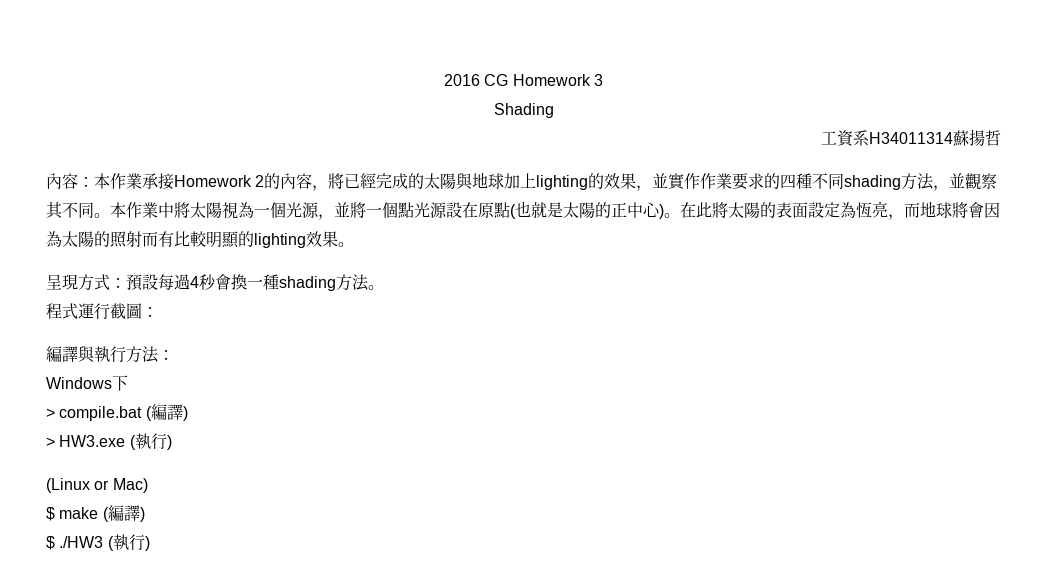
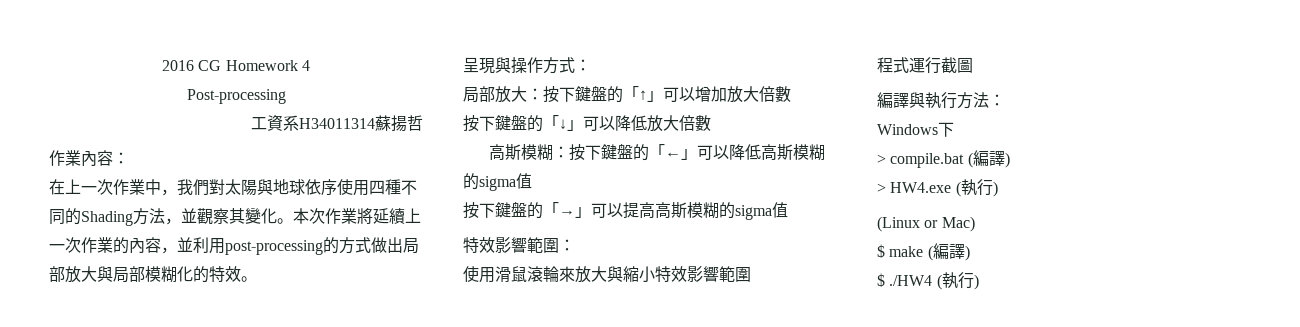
[593,74,603,86] [493,103,554,118] 3 // Shading -> [301,60,310,71] [186,89,286,104] 4 // Post-processing
(1001, 138) none -> [49,150,81,166] 作業
[94,172,781,191] 本作業承接Homework 2的內容，將已經完成的太陽與地球加上lighting的效果，並實作作業要求的 -> [49,179,369,196] // 在上一次作業中，我們對太陽與地球依序使用
[844,175,902,190] shading -> [65,208,133,226] 的Shading
[62,201,1000,220] [46,231,338,248] 不同。本作業中將太陽視為一個光源，並將一個點光源設在原點(也就是太陽的正中心)。在此將太陽的表面設定為恆亮，而地球將會因為太陽的照射而有比較明顯的lighting效果 -> [245,207,421,224] [49,237,419,255] [49,266,241,283] 變化。本次作業將延續上一次作業的內容，並利用post-processing的方式做出局部放大與局部模糊化的特效
(78, 282) none -> [495,57,543,74] 與操作
[126,274,384,291] 預設每過4秒會換一種shading方法。 -> [463,86,791,103] [463,115,711,132] [488,144,825,161] [463,173,532,191] [463,202,788,220] [463,237,575,253] [463,266,751,283] // 局部放大：按下鍵盤的「↑」可以增加放大倍數 // 按下鍵盤的「↓」可以降低放大倍數 // 高斯模糊：按下鍵盤的「←」可以降低高斯模糊的sigma值 // 按下鍵盤的「→」可以提高高斯模糊的sigma值 // 特效影響範圍： // 使用滑鼠滾輪來放大與縮小特效影響範圍
[142,307,158,317] ： -> (973, 65) none
[59,435,126,447] HW3.exe -> [890,182,952,193] HW4.exe
[59,536,104,548] ./HW3 -> [889,275,933,286] ./HW4

